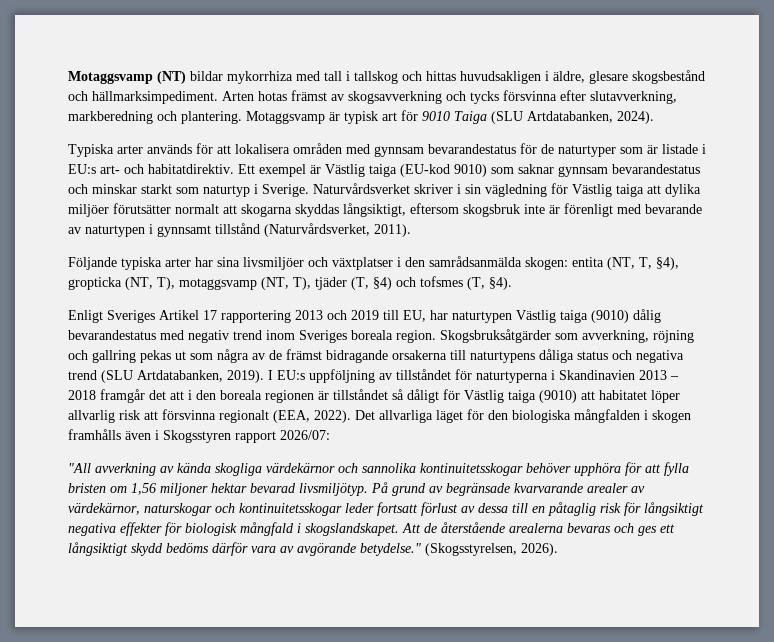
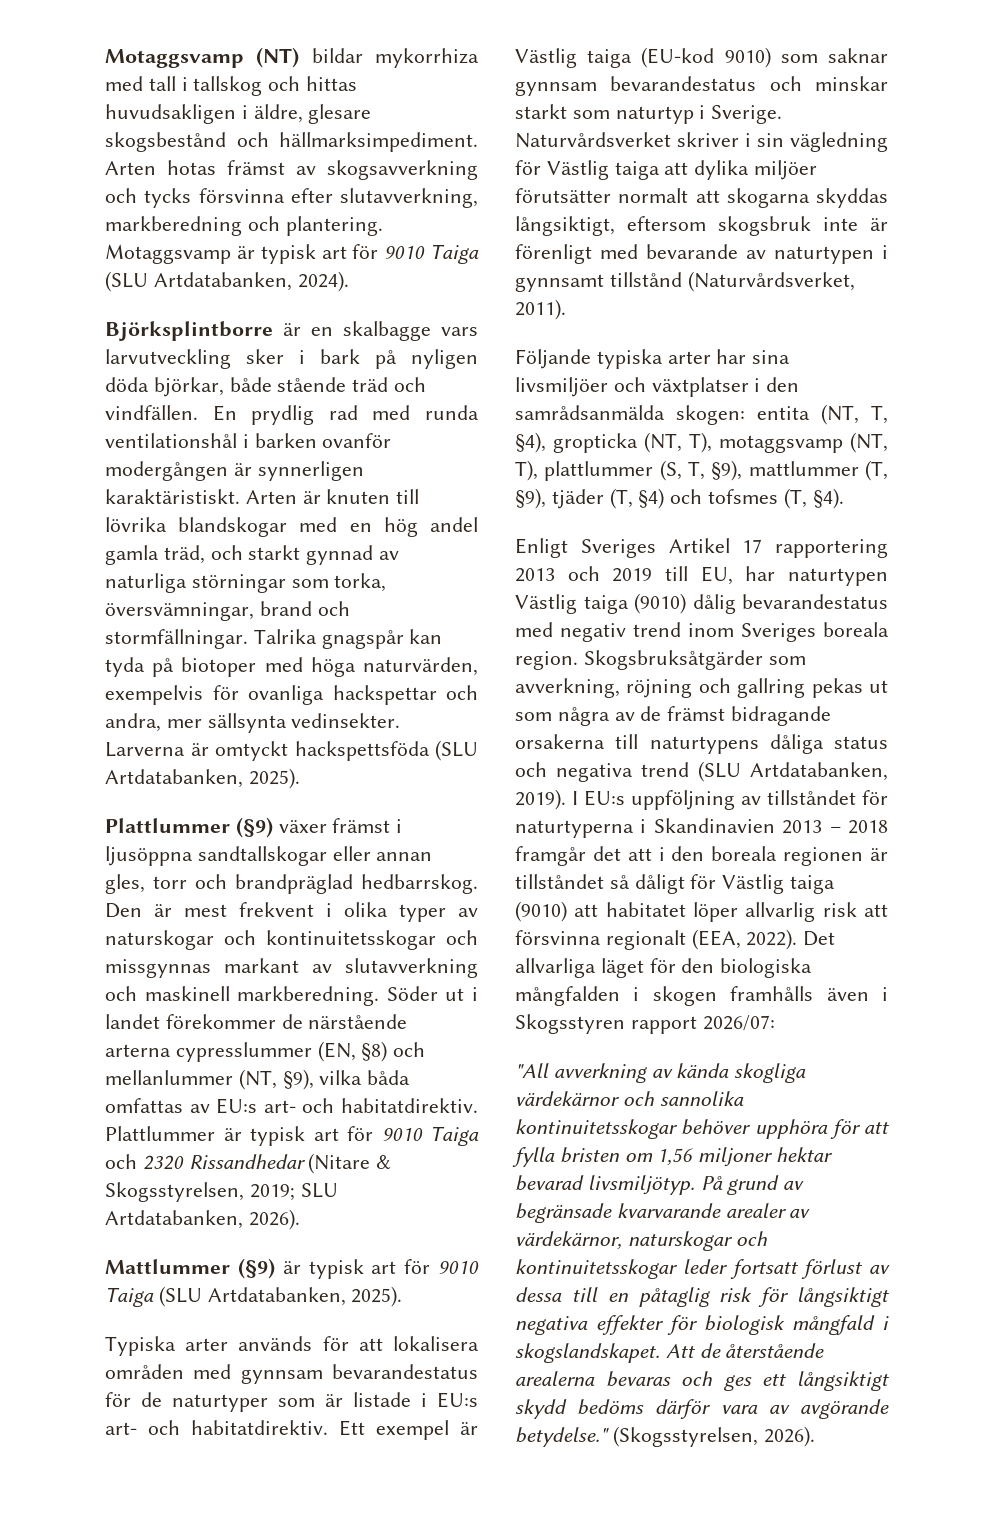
(654, 117) none -> [105,321,478,341] [105,349,478,369] [105,377,427,397] [105,405,480,425] [105,433,392,448] [105,461,364,481] [105,489,420,504] [105,517,478,537] [105,545,400,565] [105,573,387,593] [105,601,350,621] [105,629,443,649] [105,657,478,677] [105,685,478,705] [105,713,401,733] [105,740,478,761] [105,768,300,789] [105,817,403,838] [105,846,433,866] [105,874,478,894] [105,902,478,922] [105,930,478,950] [105,958,478,978] [105,986,478,1006] [105,1014,408,1029] [105,1041,426,1062] [105,1069,411,1090] [105,1098,478,1114] [105,1126,479,1146] [105,1153,392,1174] [105,1182,338,1202] [105,1209,300,1230] [105,1258,479,1279] [105,1286,403,1307] // Björksplintborre är en skalbagge vars larvutveckling sker i bark på nyligen döda björkar, både stående träd och vindfällen. En prydlig rad med runda ventilationshål i barken ovanför modergången är synnerligen karaktäristiskt. Arten är knuten till lövrika blandskogar med en hög andel gamla träd, och starkt gynnad av naturliga störningar som torka, översvämningar, brand och stormfällningar. Talrika gnagspår kan tyda på biotoper med höga naturvärden, exempelvis för ovanliga hackspettar och andra, mer sällsynta vedinsekter. Larverna är omtyckt hackspettsföda (SLU Artdatabanken, 2025). // Plattlummer (§9) växer främst i ljusöppna sandtallskogar eller annan gles, torr och brandpräglad hedbarrskog. Den är mest frekvent i olika typer av naturskogar och kontinuitetsskogar och missgynnas markant av slutavverkning och maskinell markberedning. Söder ut i landet förekommer de närstående arterna cypresslummer (EN, §8) och mellanlummer (NT, §9), vilka båda omfattas av EU:s art- och habitatdirektiv. Plattlummer är typisk art för 9010 Taiga och 2320 Rissandhedar (Nitare & Skogsstyrelsen, 2019; SLU Artdatabanken, 2026). // Mattlummer (§9) är typisk art för 9010 Taiga (SLU Artdatabanken, 2025).
(311, 283) none -> [544,460,888,481] [515,488,546,509] plattlummer (S, T, §9), mattlummer (T, §9),

